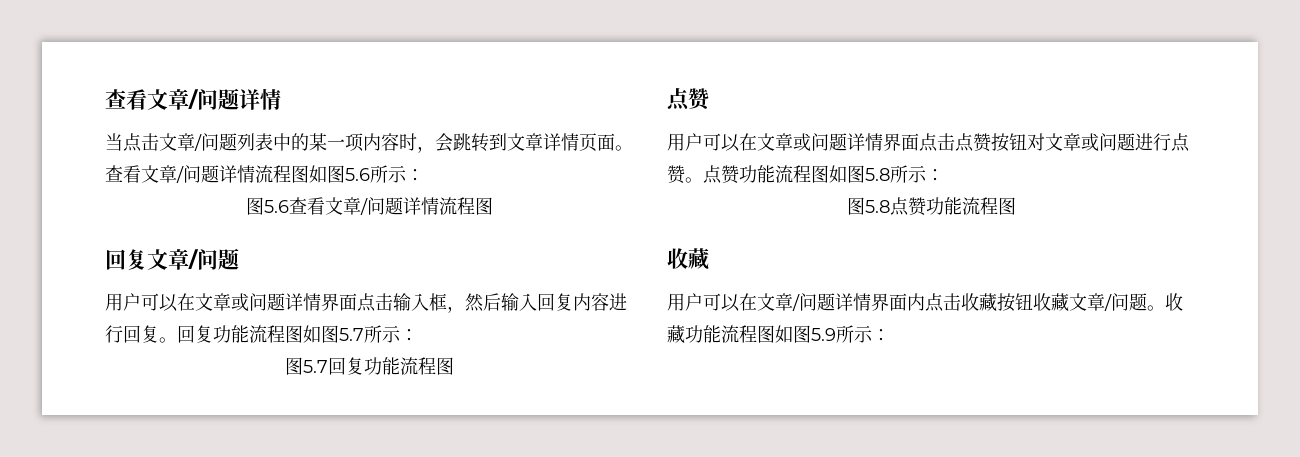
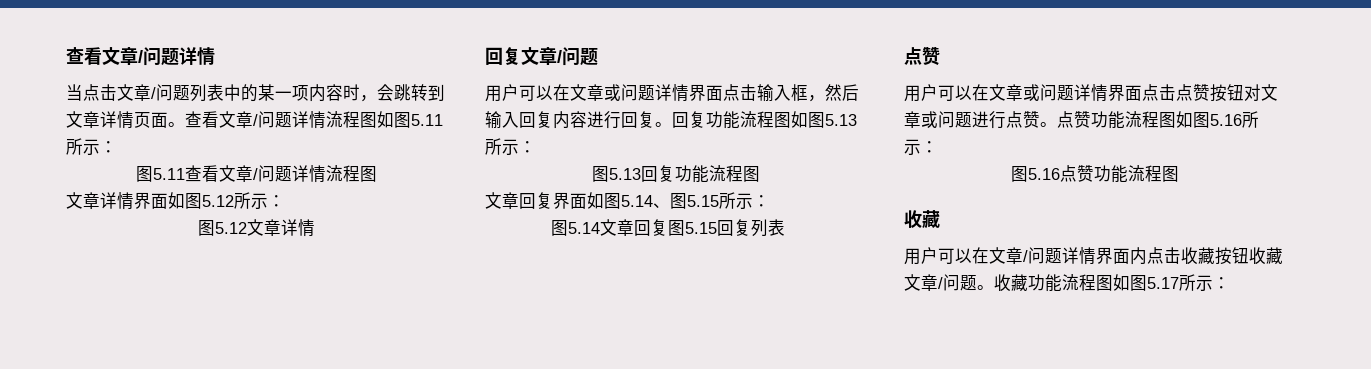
[345,165,424,183] [245,197,493,215] 5.6所示： // 图5.6查看文章/问题详情流程图 -> [411,114,443,126] [66,138,117,155] [136,165,377,183] [66,192,285,210] [198,219,315,237] 5.11所示： // 图5.11查看文章/问题详情流程图 // 文章详情界面如图5.12所示： // 图5.12文章详情
[339,325,418,343] [284,357,454,375] 5.7所示： // 图5.7回复功能流程图 -> [825,114,857,126] [485,138,536,155] [591,165,760,183] [485,192,770,209] [550,219,785,237] 5.13所示： // 图5.13回复功能流程图 // 文章回复界面如图5.14、图5.15所示： // 图5.14文章回复图5.15回复列表
[865,165,944,183] [846,197,890,215] 5.8所示： // 图5.8 -> [1210,111,1259,128] [904,139,938,155] [1010,166,1060,182] 5.16所示： // 图5.16
[811,328,836,341] 5.9 -> [1147,277,1179,289] 5.17

